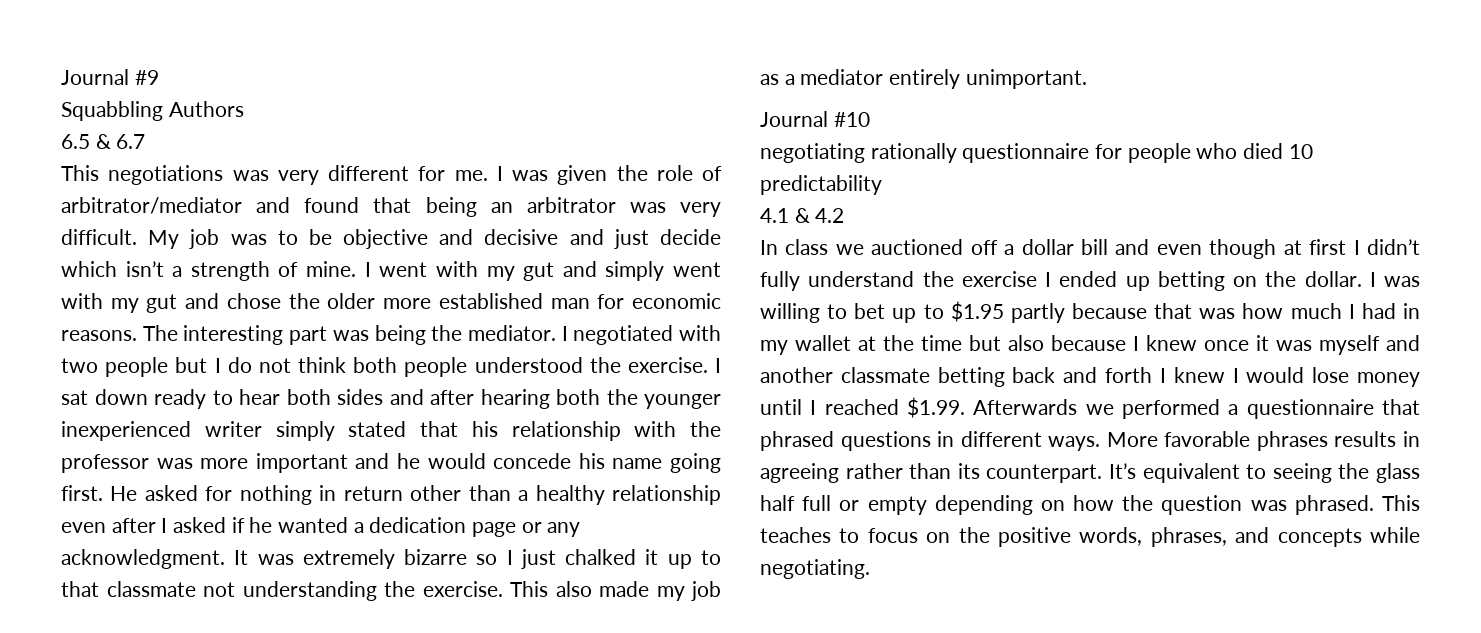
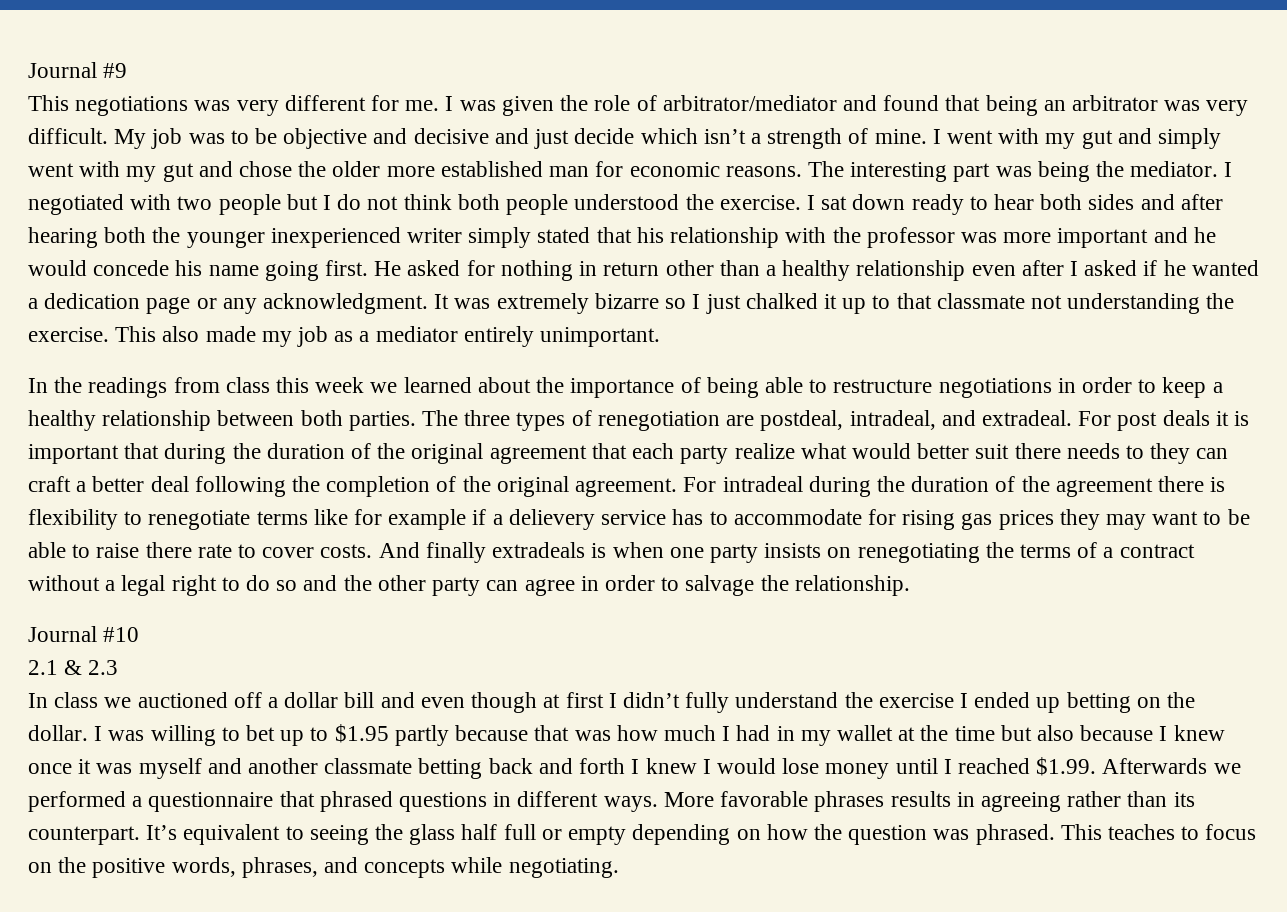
[61,101,244,121] [61,134,146,149] // Squabbling Authors // 6.5 & 6.7 -> (128, 70) none
[760,111,870,127] [760,143,1313,163] [760,175,882,195] [760,208,845,223] Journal #10 // negotiating rationally questionnaire for people who died 10 predictability // 4.1 & 4.2 -> [28,377,1223,398] [28,410,1249,431] [28,443,1229,464] [28,476,1226,497] [28,509,1250,530] [28,542,1195,563] [28,575,910,596] [28,626,140,642] [28,660,119,675] In the readings from class this week we learned about the importance of being able to restructure negotiations in order to keep a healthy relationship between both parties. The three types of renegotiation are postdeal, intradeal, and extradeal. For post deals it is important that during the duration of the original agreement that each party realize what would better suit there needs to they can craft a better deal following the completion of the original agreement. For intradeal during the duration of the agreement there is flexibility to renegotiate terms like for example if a delievery service has to accommodate for rising gas prices they may want to be able to raise there rate to cover costs. And finally extradeals is when one party insists on renegotiating the terms of a contract without a legal right to do so and the other party can agree in order to salvage the relationship. // Journal #10 // 2.1 & 2.3

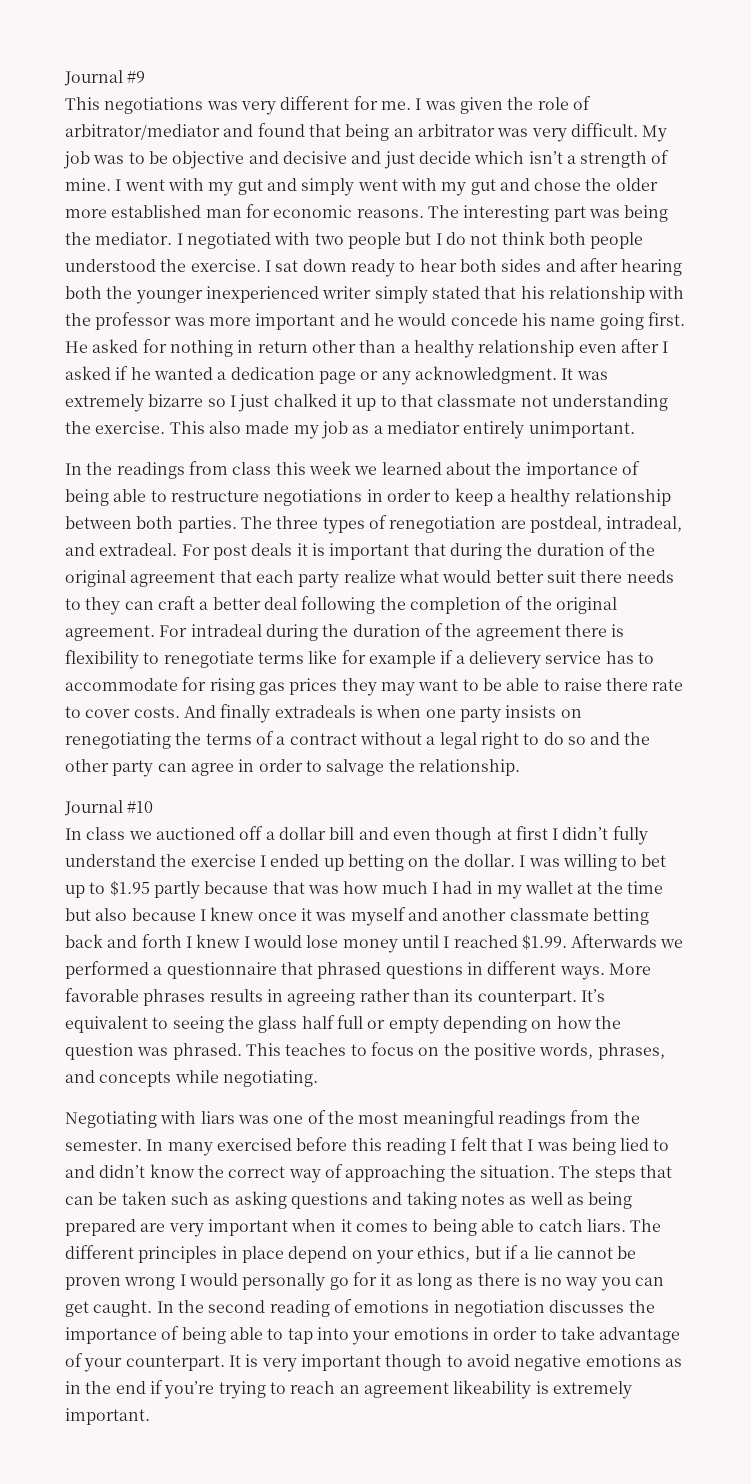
[28,660,119,675] // 2.1 & 2.3 -> (154, 806) none
(619, 868) none -> [65,1110,640,1128] [65,1137,670,1156] [65,1164,672,1183] [65,1191,633,1209] [65,1219,662,1237] [65,1245,637,1264] [65,1272,665,1291] [65,1299,655,1317] [65,1326,681,1345] [65,1353,682,1372] [65,1380,632,1399] [65,1408,150,1425] // Negotiating with liars was one of the most meaningful readings from the semester. In many exercised before this reading I felt that I was being lied to and didn’t know the correct way of approaching the situation. The steps that can be taken such as asking questions and taking notes as well as being prepared are very important when it comes to being able to catch liars. The different principles in place depend on your ethics, but if a lie cannot be proven wrong I would personally go for it as long as there is no way you can get caught. In the second reading of emotions in negotiation discusses the importance of being able to tap into your emotions in order to take advantage of your counterpart. It is very important though to avoid negative emotions as in the end if you’re trying to reach an agreement likeability is extremely important.

